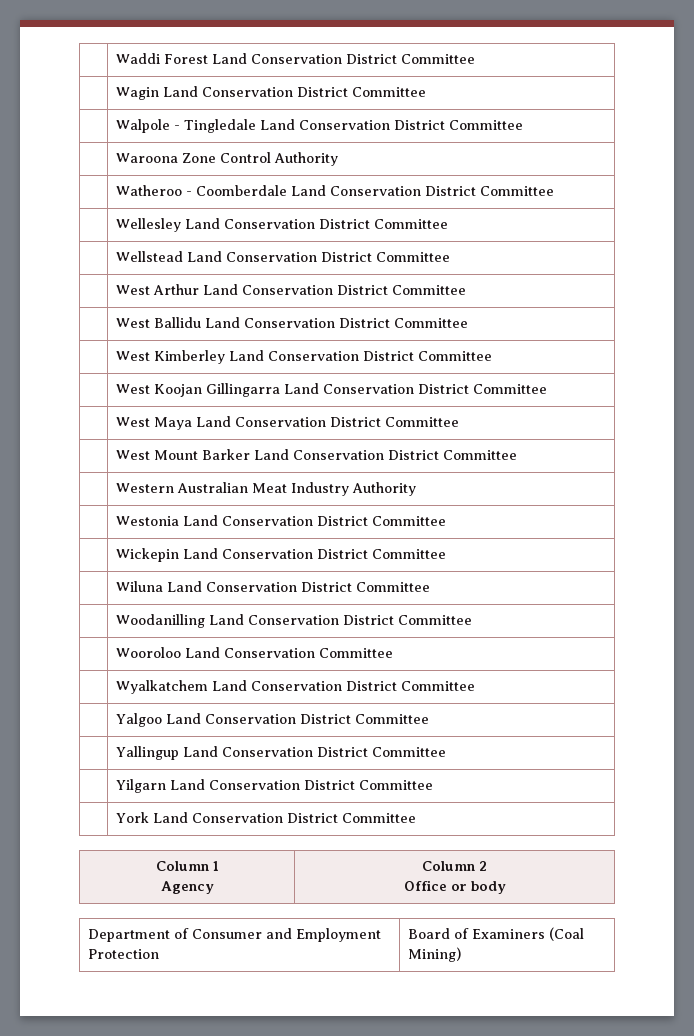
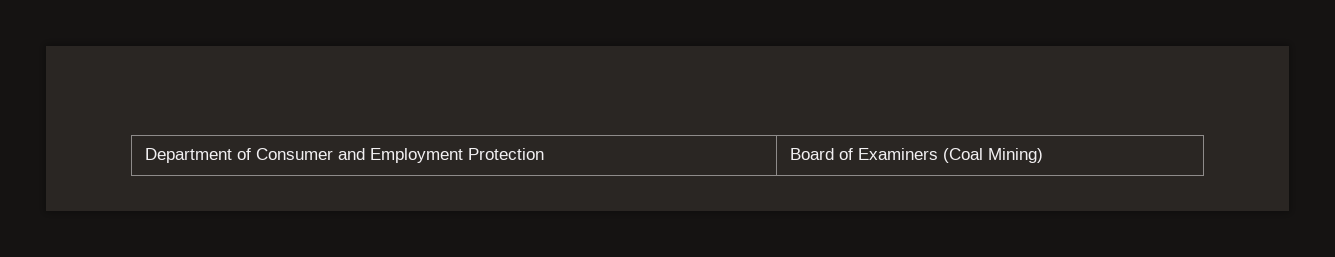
[116,53,476,64] [116,86,427,100] [116,119,524,133] [116,152,339,166] [116,185,555,196] [116,218,449,232] [116,251,451,262] [116,284,467,295] [116,317,469,328] [116,350,493,364] [116,383,548,397] [116,416,460,430] [116,449,518,460] [116,482,417,496] [116,515,447,526] [116,548,447,562] [116,581,431,592] [116,614,473,628] [116,647,394,658] [116,680,476,694] [116,713,430,727] [116,746,447,760] [116,779,434,793] [116,812,417,823] [155,861,219,871] [160,881,214,894] [422,861,487,871] [403,880,506,894] | Waddi Forest Land Conservation District Committee // | Wagin Land Conservation District Committee // | Walpole - Tingledale Land Conservation District Committee // | Waroona Zone Control Authority // | Watheroo - Coomberdale Land Conservation District Committee // | Wellesley Land Conservation District Committee // | Wellstead Land Conservation District Committee // | West Arthur Land Conservation District Committee // | West Ballidu Land Conservation District Committee // | West Kimberley Land Conservation District Committee // | West Koojan Gillingarra Land Conservation District Committee // | West Maya Land Conservation District Committee // | West Mount Barker Land Conservation District Committee // | Western Australian Meat Industry Authority // | Westonia Land Conservation District Committee // | Wickepin Land Conservation District Committee // | Wiluna Land Conservation District Committee // | Woodanilling Land Conservation District Committee // | Wooroloo Land Conservation Committee // | Wyalkatchem Land Conservation District Committee // | Yalgoo Land Conservation District Committee // | Yallingup Land Conservation District Committee // | Yilgarn Land Conservation District Committee // | York Land Conservation District Committee // Column 1 // Agency | Column 2 // Office or body // -> (145, 155) none

